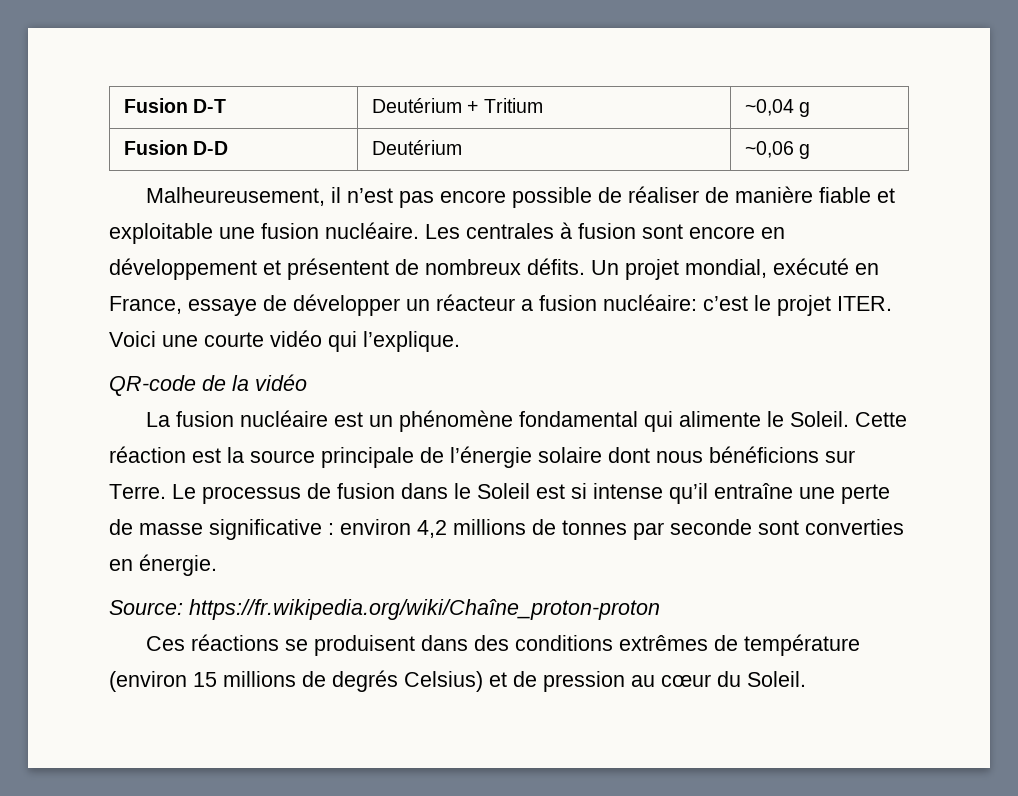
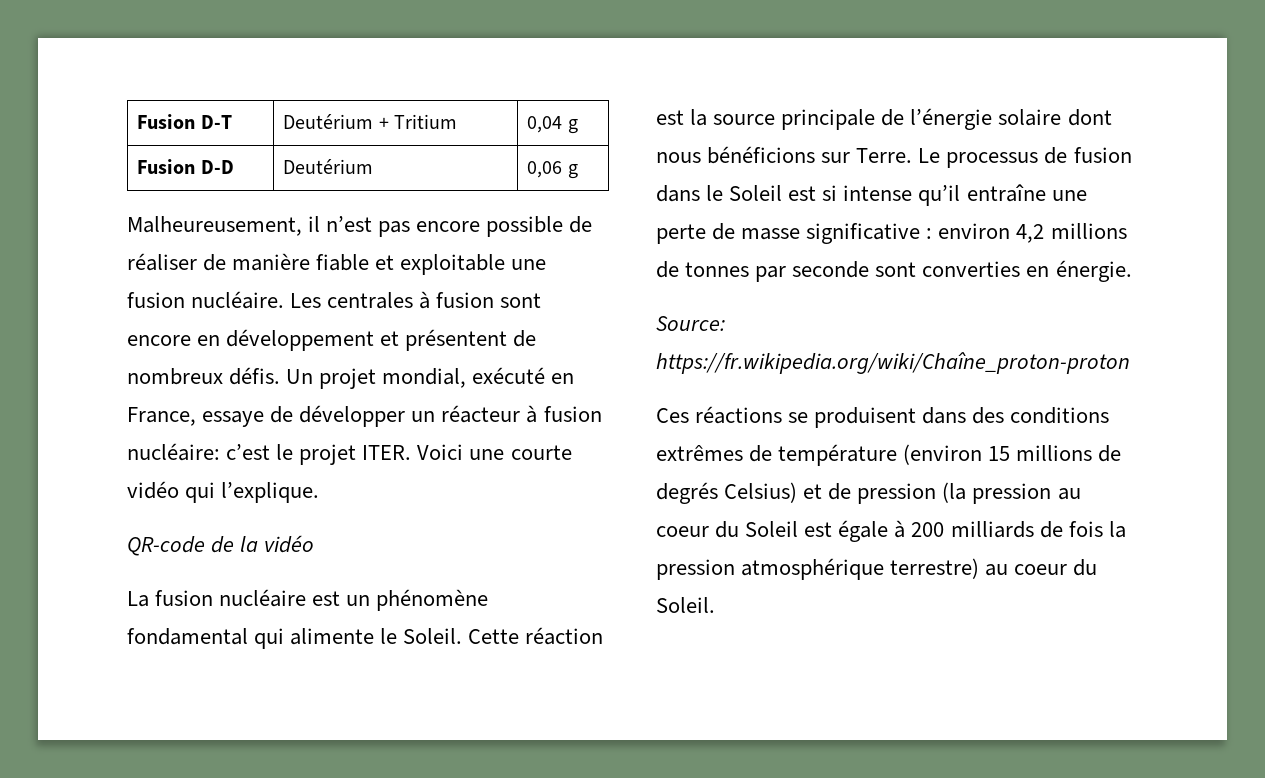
[745,99,795,116] ~0,04 -> [527,116,563,133] 0,04
[745,141,795,158] ~0,06 -> [527,161,563,178] 0,06
[527,258,585,275] défits. -> [229,367,281,385] défis.
[521,299,533,311] a -> [526,405,538,423] à
[631,674,711,687] au cœur -> [942,482,1081,504] [656,520,1126,542] [656,558,1068,580] (la pression au coeur du Soleil est égale à 200 milliards de fois la pression atmosphérique terrestre) au coeur

